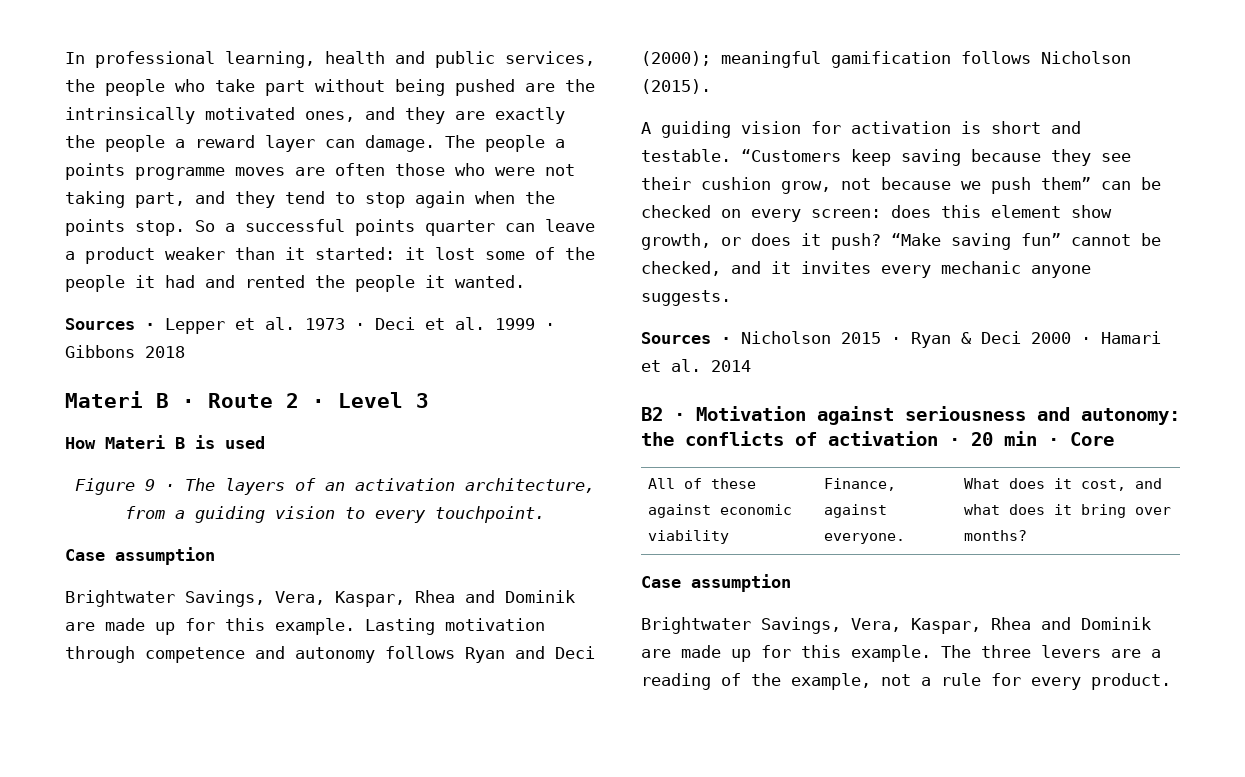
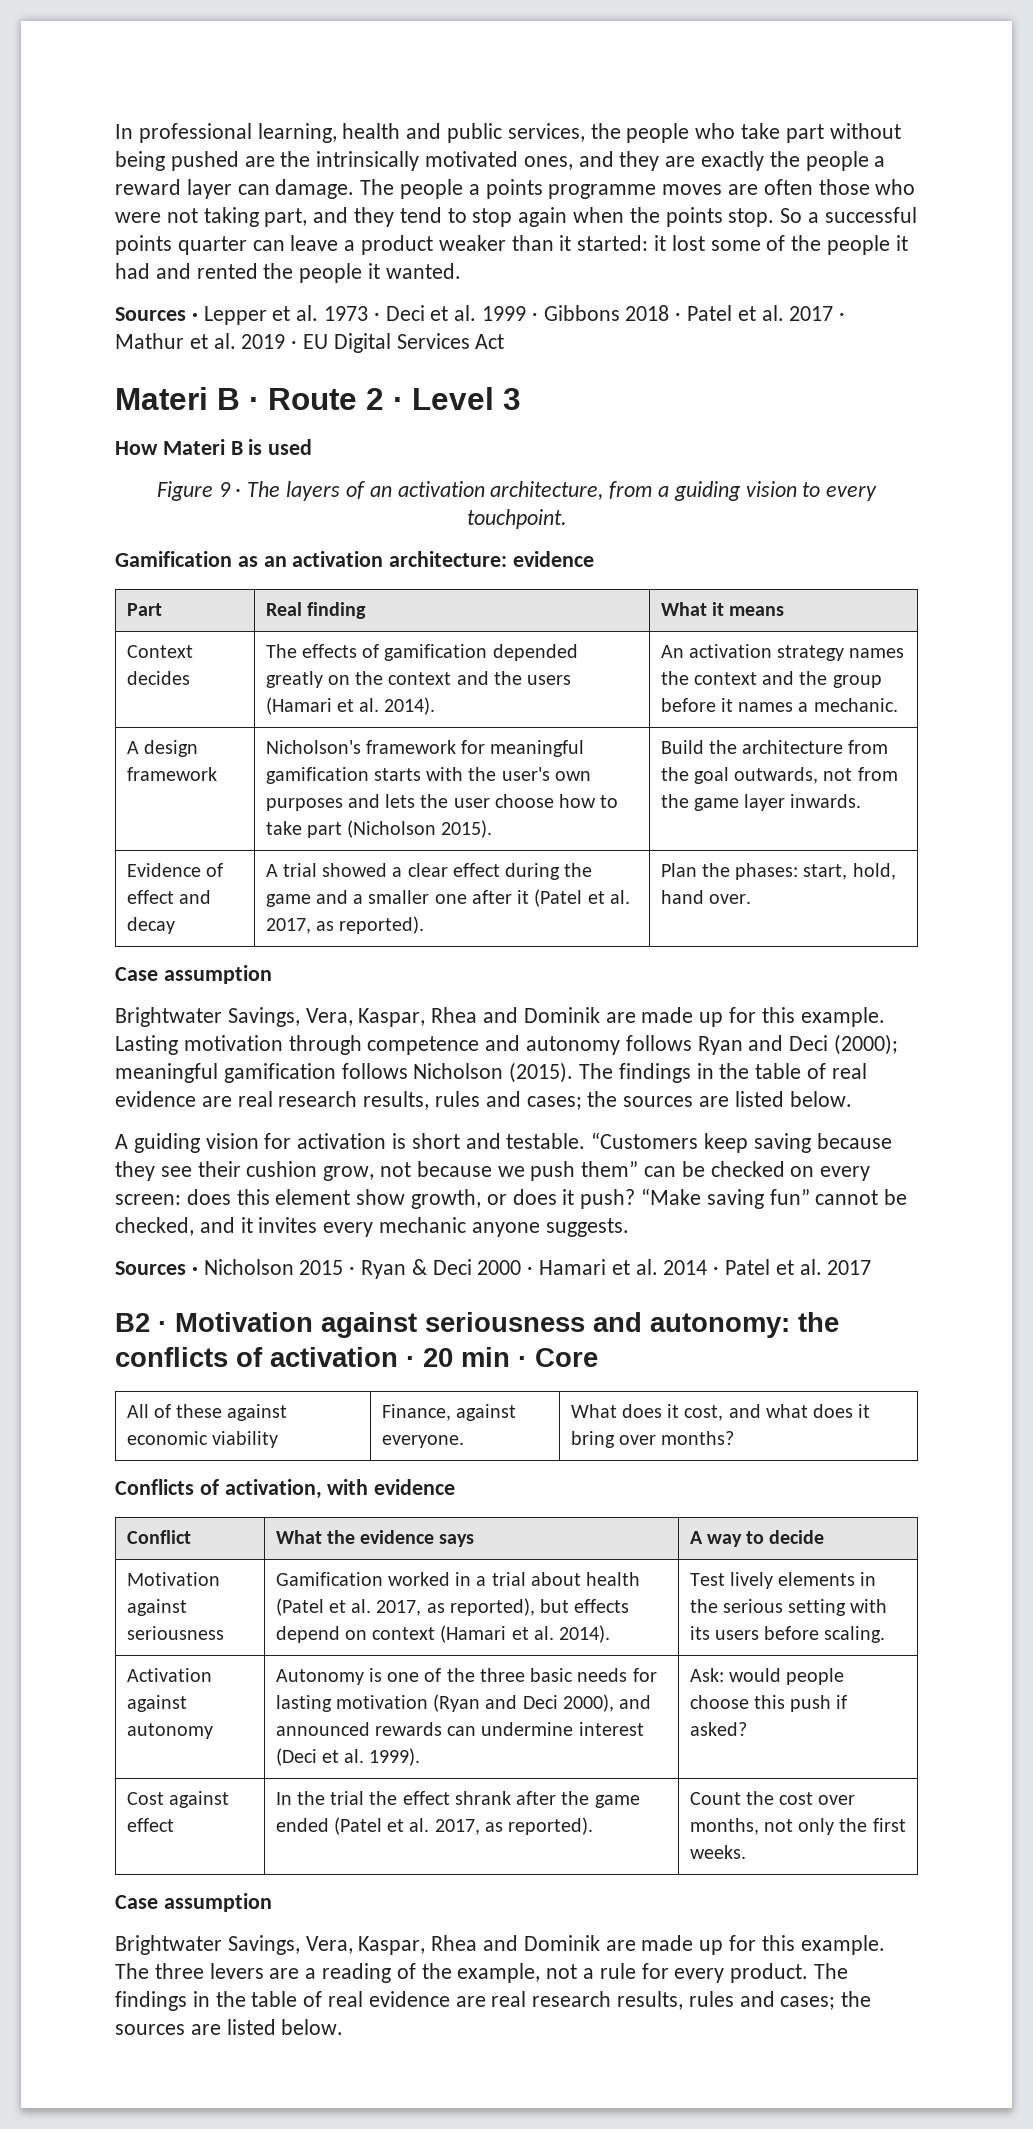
(185, 352) none -> [675,305,846,321] [115,333,505,353] · Patel et al. 2017 · Mathur et al. 2019 · EU Digital Services Act
(545, 514) none -> [115,551,595,567] [126,603,162,616] [265,602,366,619] [660,602,785,616] [126,645,193,658] [126,671,190,685] [265,644,578,661] [265,671,572,688] [265,697,436,715] [660,644,905,661] [660,671,882,688] [660,698,898,712] [126,740,198,757] [126,767,217,781] [265,740,585,757] [265,767,591,784] [265,794,619,811] [265,820,493,838] [660,740,889,754] [660,767,898,784] [660,794,862,811] [126,863,223,877] [126,890,211,904] [126,917,175,934] [265,863,593,880] [265,889,630,907] [265,916,425,934] [660,863,896,880] [660,890,751,904] // Gamification as an activation architecture: evidence // Part | Real finding | What it means // Context decides | The effects of gamification depended greatly on the context and the users (Hamari et al. 2014). | An activation strategy names the context and the group before it names a mechanic. // A design framework | Nicholson's framework for meaningful gamification starts with the user's own purposes and lets the user choose how to take part (Nicholson 2015). | Build the architecture from the goal outwards, not from the game layer inwards. // Evidence of effect and decay | A trial showed a clear effect during the game and a smaller one after it (Patel et al. 2017, as reported). | Plan the phases: start, hold, hand over.
(711, 86) none -> [579,1063,867,1083] [115,1091,852,1110] The findings in the table of real evidence are real research results, rules and cases; the sources are listed below.
(751, 366) none -> [713,1259,872,1275] · Patel et al. 2017
(1028, 535) none -> [115,1479,456,1499] [126,1530,191,1544] [275,1530,475,1547] [689,1530,825,1547] [126,1572,220,1586] [126,1599,187,1616] [126,1626,224,1640] [275,1572,641,1586] [275,1598,630,1616] [275,1625,611,1643] [689,1572,877,1589] [689,1599,888,1616] [689,1626,886,1643] [126,1668,212,1682] [126,1695,187,1712] [126,1723,213,1739] [275,1668,657,1685] [275,1694,652,1712] [275,1722,644,1736] [275,1748,421,1766] [689,1668,845,1685] [689,1695,848,1712] [689,1722,747,1736] [126,1791,229,1808] [126,1818,174,1832] [275,1791,640,1808] [275,1817,594,1835] [689,1791,856,1805] [689,1818,906,1835] [689,1845,746,1859] // Conflicts of activation, with evidence // Conflict | What the evidence says | A way to decide // Motivation against seriousness | Gamification worked in a trial about health (Patel et al. 2017, as reported), but effects depend on context (Hamari et al. 2014). | Test lively elements in the serious setting with its users before scaling. // Activation against autonomy | Autonomy is one of the three basic needs for lasting motivation (Ryan and Deci 2000), and announced rewards can undermine interest (Deci et al. 1999). | Ask: would people choose this push if asked? // Cost against effect | In the trial the effect shrank after the game ended (Patel et al. 2017, as reported). | Count the cost over months, not only the first weeks.
(1171, 681) none -> [814,1963,849,1979] [115,1991,872,2011] [115,2019,344,2035] The findings in the table of real evidence are real research results, rules and cases; the sources are listed below.

